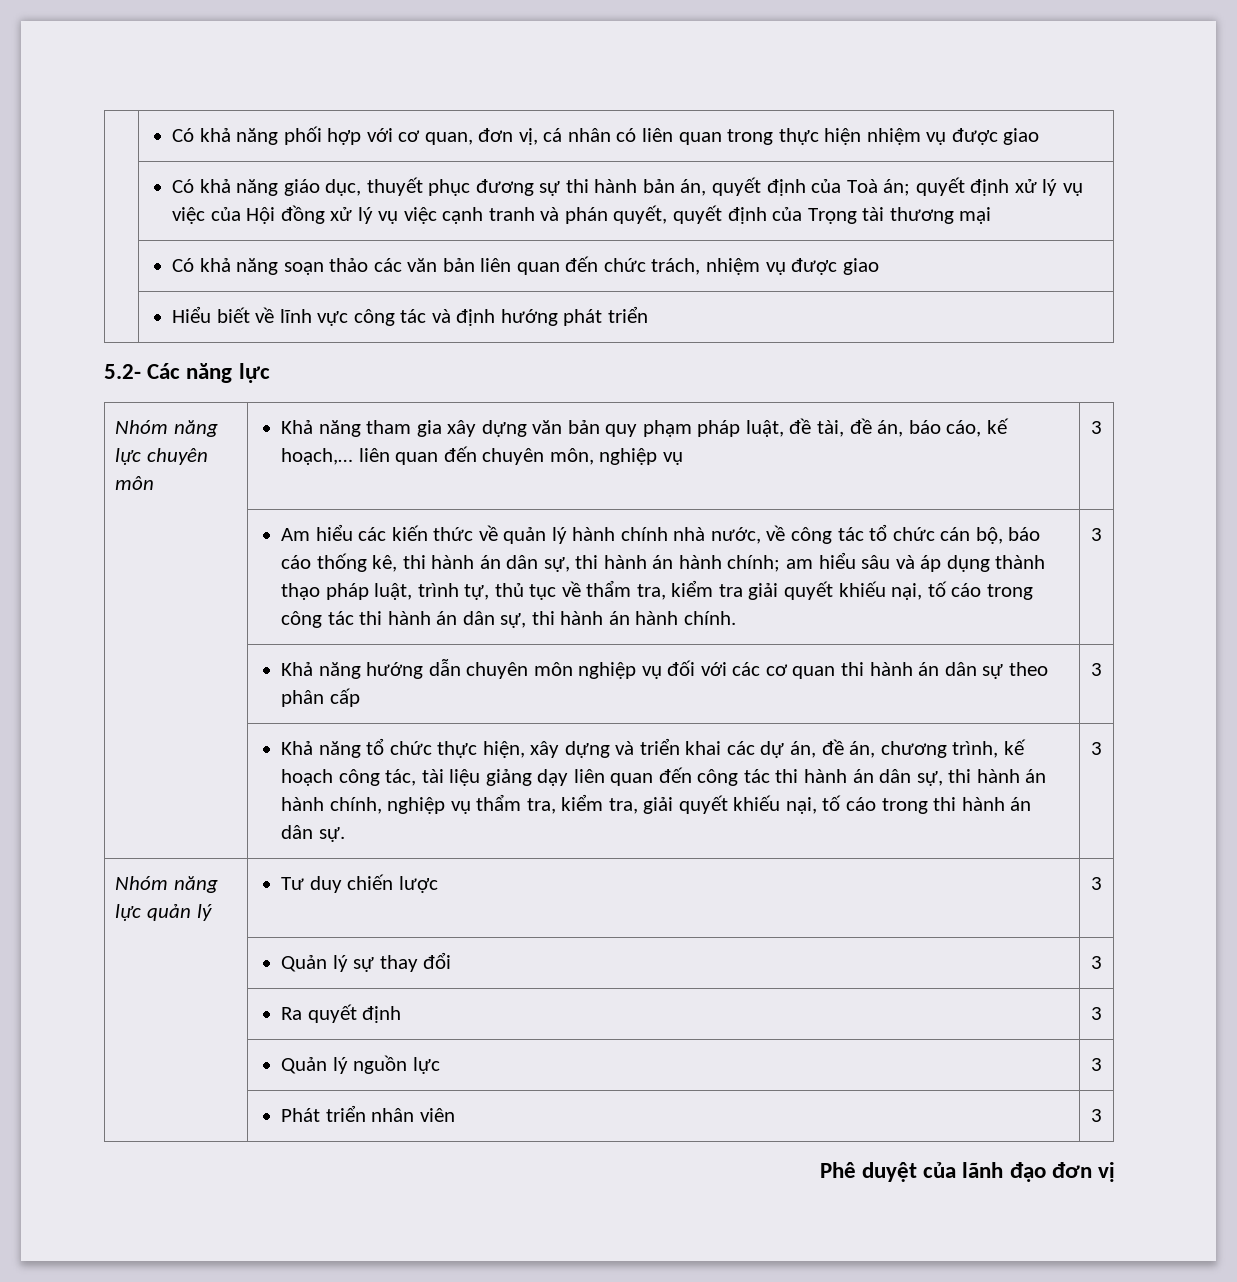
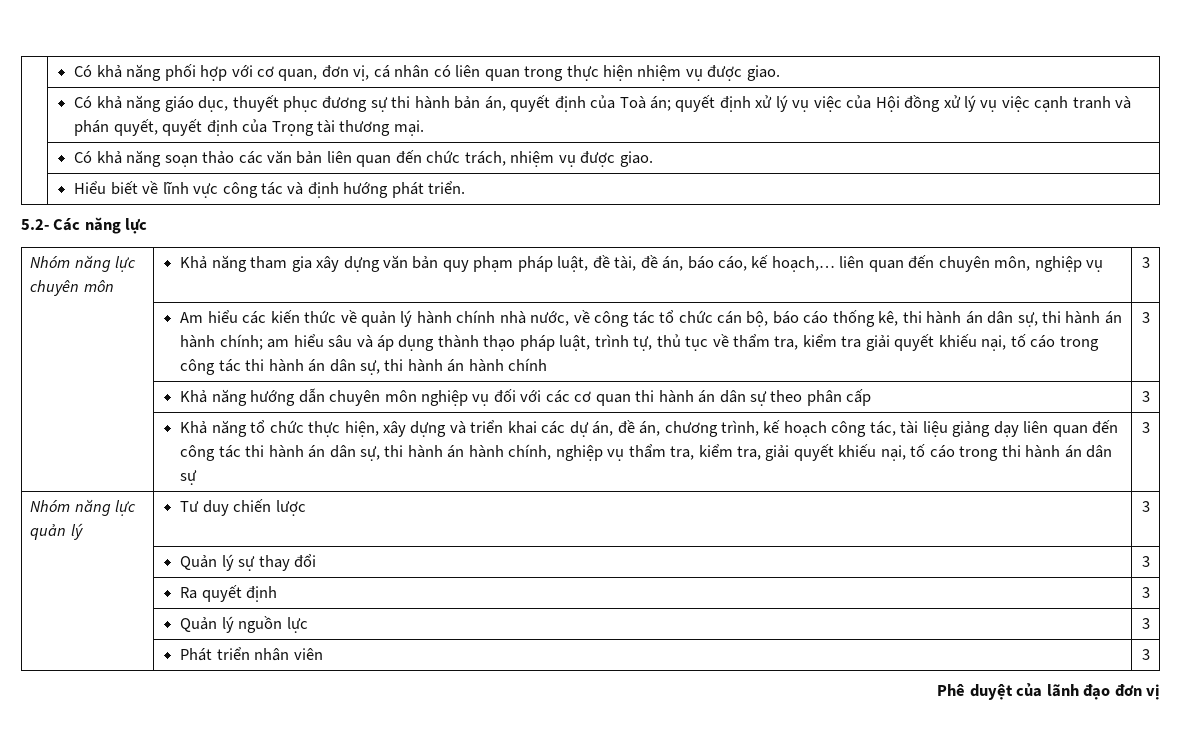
[1003,128,1040,145] giao -> [746,65,780,81] giao.
[959,207,992,224] mại -> [393,120,424,136] mại.
[842,258,879,275] giao -> [619,151,653,167] giao.
[607,306,648,323] triển -> [428,181,466,194] triển.
[683,611,736,625] chính. -> [508,358,548,371] chính
[318,827,345,842] sự. -> [180,470,198,485] sự

